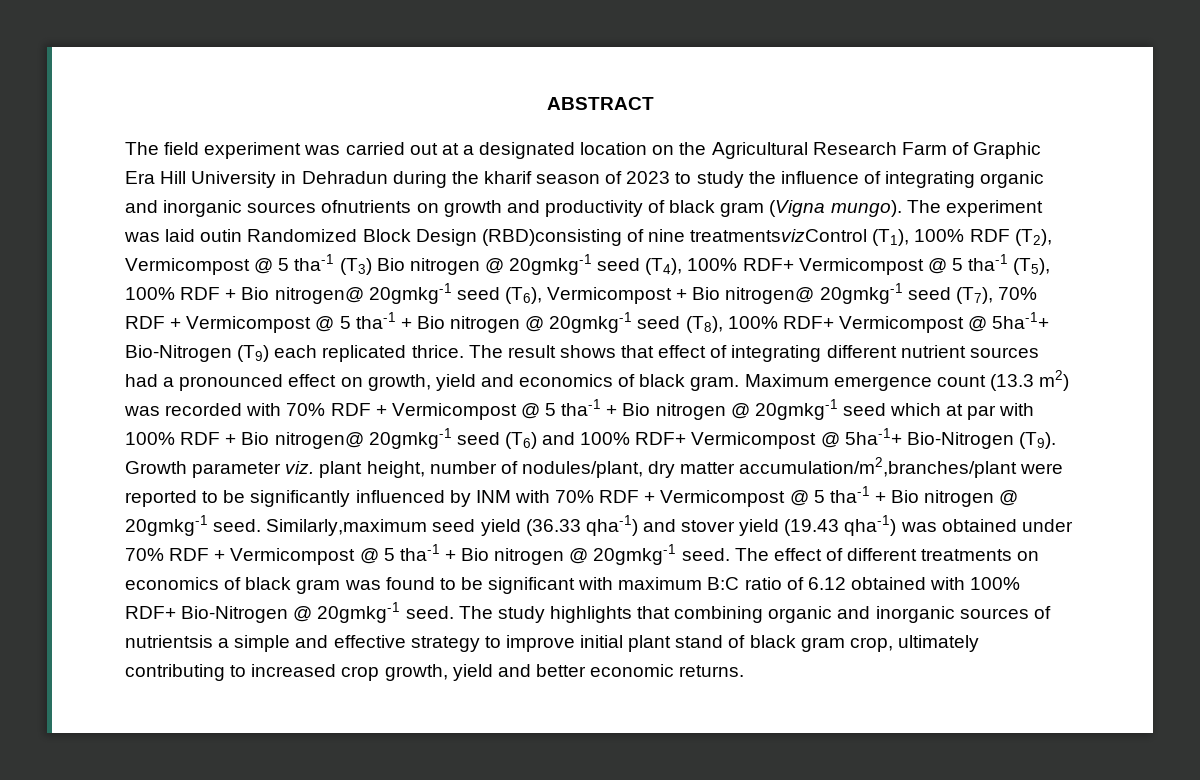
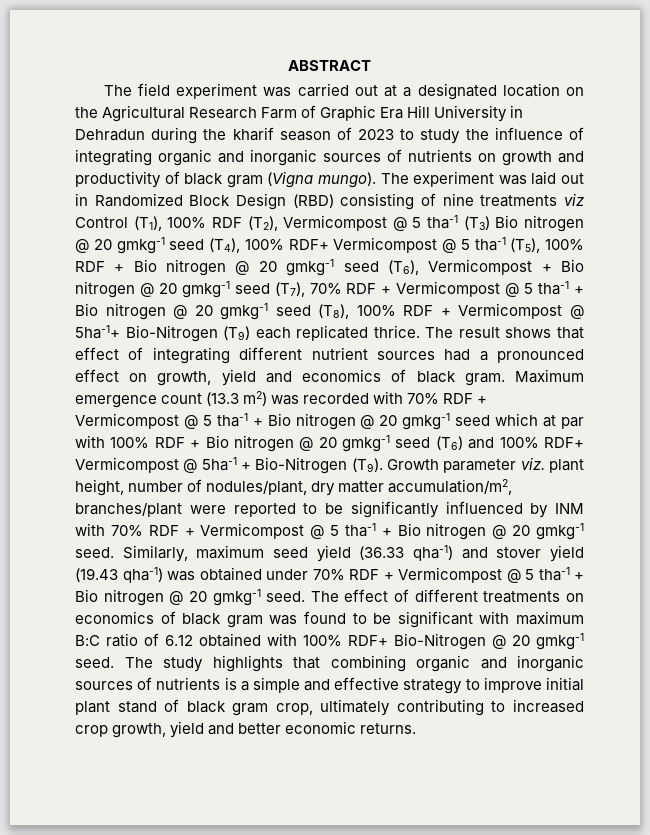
[321,200,412,213] ofnutrients -> [387,149,472,162] of nutrients
[200,229,243,242] outin -> [561,173,585,184] [75,193,88,206] out in
[481,229,868,246] (RBD)consisting of nine treatmentsvizControl -> [292,193,584,210] [75,217,128,228] (RBD) consisting of nine treatments viz Control
[509,254,593,275] 20gmkg-1 -> [93,237,165,254] 20 gmkg-1
[274,283,452,304] nitrogen@ 20gmkg-1 -> [166,259,335,276] nitrogen @ 20 gmkg-1
[725,283,903,304] nitrogen@ 20gmkg-1 -> [75,281,230,298] nitrogen @ 20 gmkg-1
[549,312,633,333] 20gmkg-1 -> [194,303,269,320] 20 gmkg-1
[782,316,834,329] RDF+ -> [403,305,451,316] RDF +
[754,399,838,420] 20gmkg-1 -> [379,413,451,430] 20 gmkg-1
[274,428,452,449] nitrogen@ 20gmkg-1 -> [233,435,391,452] nitrogen @ 20 gmkg-1
[844,428,902,445] 5ha-1+ -> [201,457,252,471] 5ha-1 +
[739,457,1018,478] accumulation/m2,branches/plant -> [388,479,513,495] [75,502,182,517] accumulation/m2, branches/plant
[125,515,428,536] 20gmkg-1 seed. Similarly,maximum -> [512,523,585,540] [75,545,265,562] 20 gmkg-1 seed. Similarly, maximum
[593,544,677,565] 20gmkg-1 -> [188,589,261,606] 20 gmkg-1
[317,602,401,623] 20gmkg-1 -> [512,633,584,650] 20 gmkg-1
[125,635,213,648] nutrientsis -> [156,677,237,690] nutrients is

